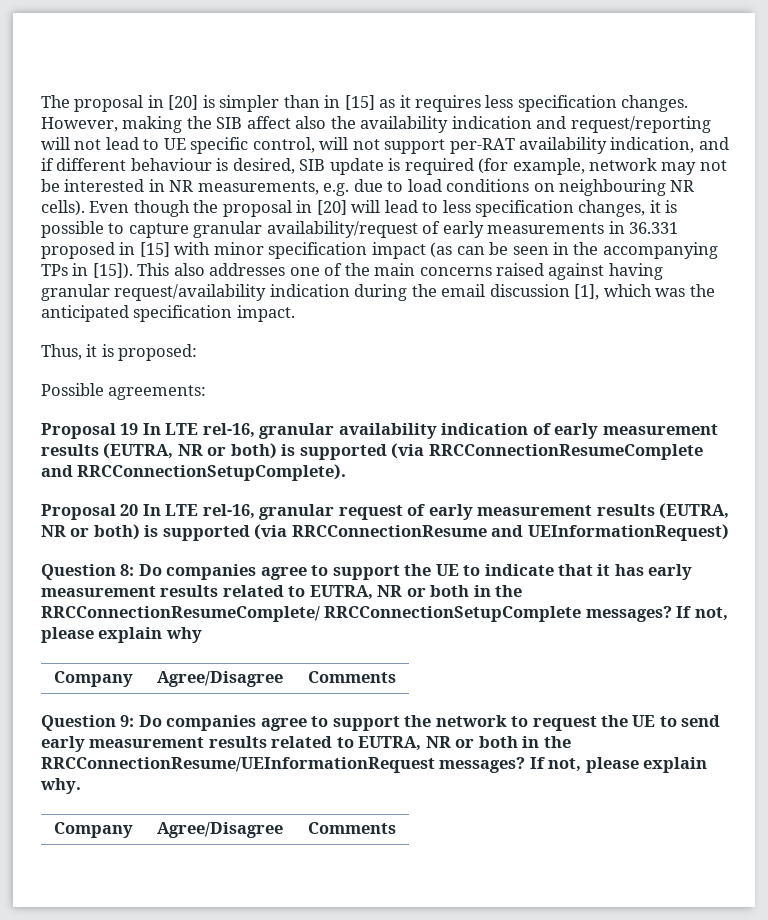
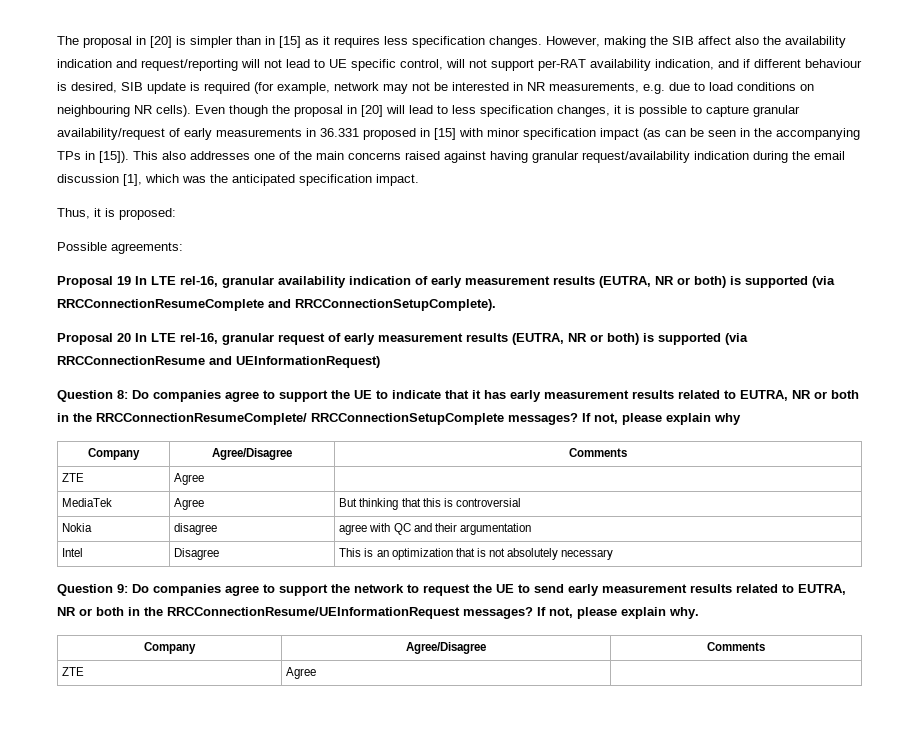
(396, 677) none -> [62,473,85,482] [174,473,205,485] [62,498,113,507] [174,498,205,510] [339,498,521,510] [62,523,93,532] [174,523,218,535] [339,523,531,535] [62,548,84,557] [174,548,220,560] [339,548,614,560] // ZTE | Agree | // MediaTek | Agree | But thinking that this is controversial // Nokia | disagree | agree with QC and their argumentation // Intel | Disagree | This is an optimization that is not absolutely necessary
(396, 828) none -> [62,667,85,676] [286,667,317,679] // ZTE | Agree |

